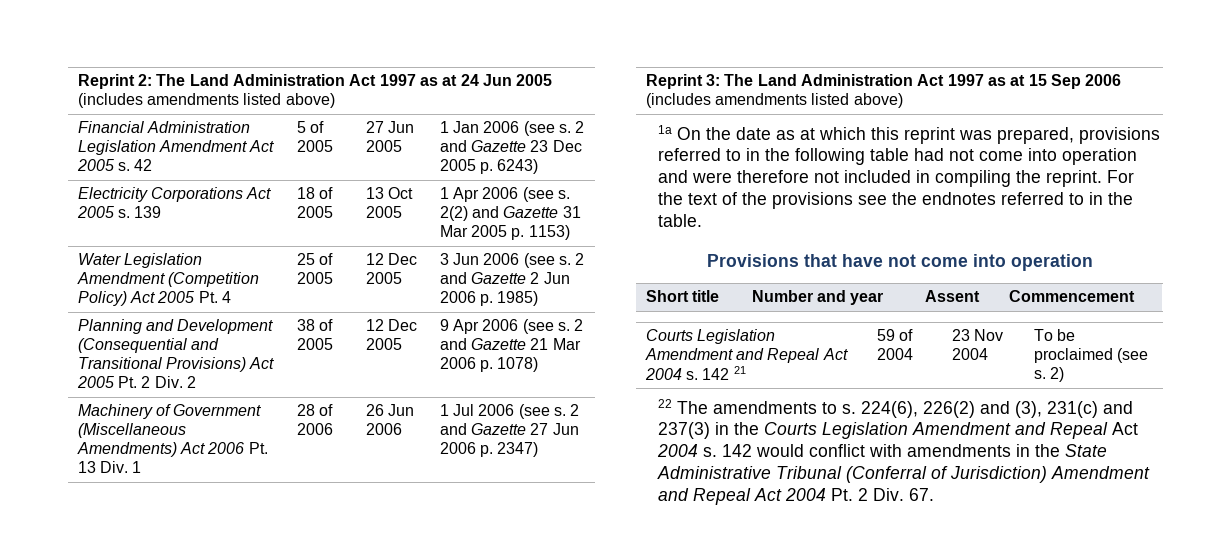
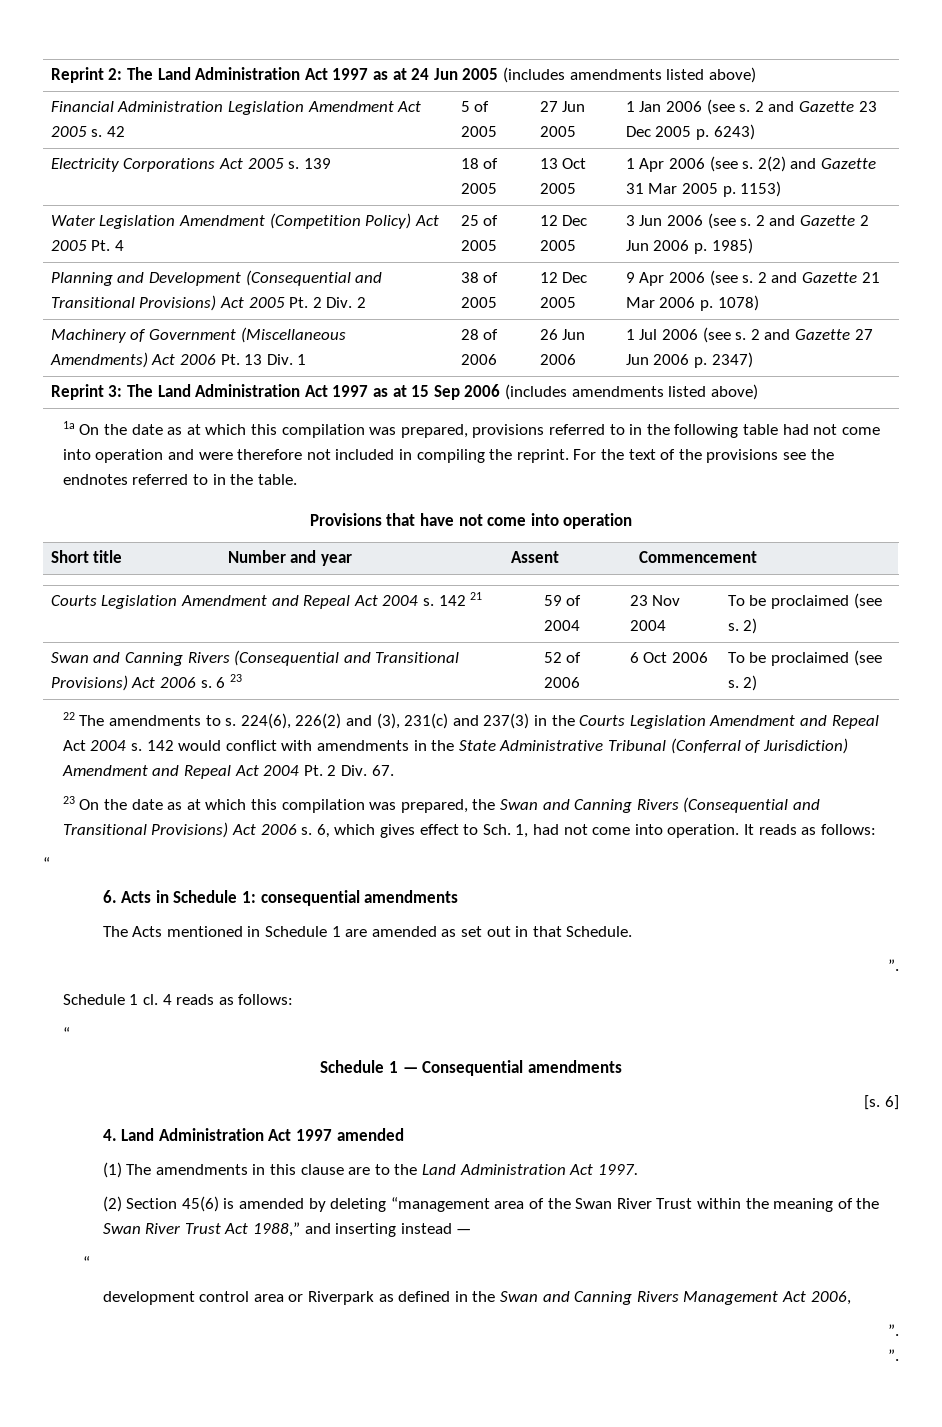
[903,127,955,144] reprint -> [281,424,365,438] compilation
(1065, 374) none -> [50,650,460,666] [50,674,242,691] [543,652,582,663] [543,677,580,688] [629,652,709,663] [727,650,882,666] [727,675,758,691] // Swan and Canning Rivers (Consequential and Transitional Provisions) Act 2006 s. 6 23 | 52 of 2006 | 6 Oct 2006 | To be proclaimed (see s. 2)
(934, 494) none -> [62,796,820,813] [62,822,876,838] [43,857,50,869] [102,890,459,906] [102,926,633,937] [888,959,899,971] [62,994,294,1005] [62,1027,70,1039] [320,1060,622,1076] [864,1095,899,1110] [102,1128,404,1141] [102,1162,638,1178] [102,1196,880,1212] [102,1222,472,1237] [82,1256,90,1268] [102,1291,851,1305] [888,1324,899,1336] [888,1349,899,1361] // 23 On the date as at which this compilation was prepared, the Swan and Canning Rivers (Consequential and Transitional Provisions) Act 2006 s. 6, which gives effect to Sch. 1, had not come into operation. It reads as follows: // “ // 6. Acts in Schedule 1: consequential amendments // The Acts mentioned in Schedule 1 are amended as set out in that Schedule. // ”. // Schedule 1 cl. 4 reads as follows: // “ // Schedule 1 — Consequential amendments // [s. 6] // 4. Land Administration Act 1997 amended // (1) The amendments in this clause are to the Land Administration Act 1997. // (2) Section 45(6) is amended by deleting “management area of the Swan River Trust within the meaning of the Swan River Trust Act 1988,” and inserting instead — // “ // development control area or Riverpark as defined in the Swan and Canning Rivers Management Act 2006, // ”. // ”.

